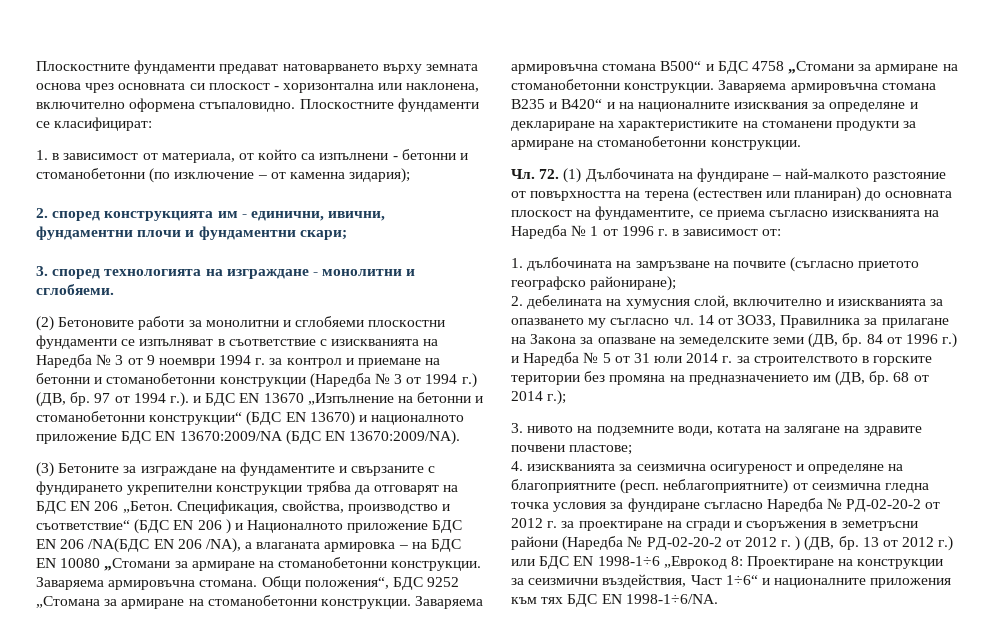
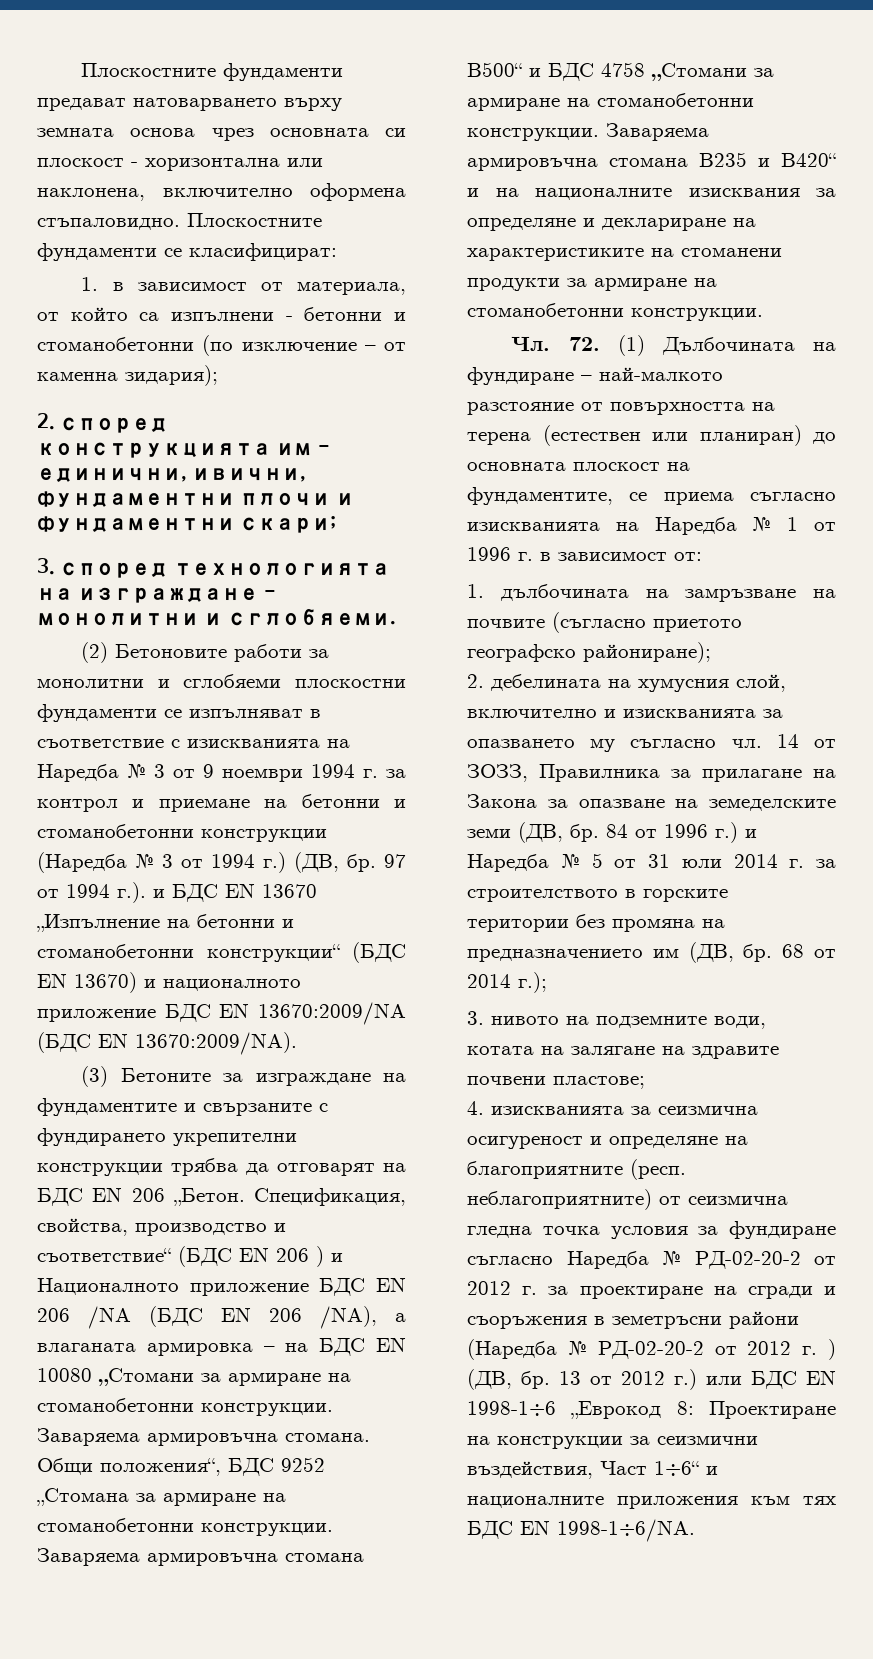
[88,538,150,553] /NA(БДС -> [88,1306,203,1329] /NA (БДС

